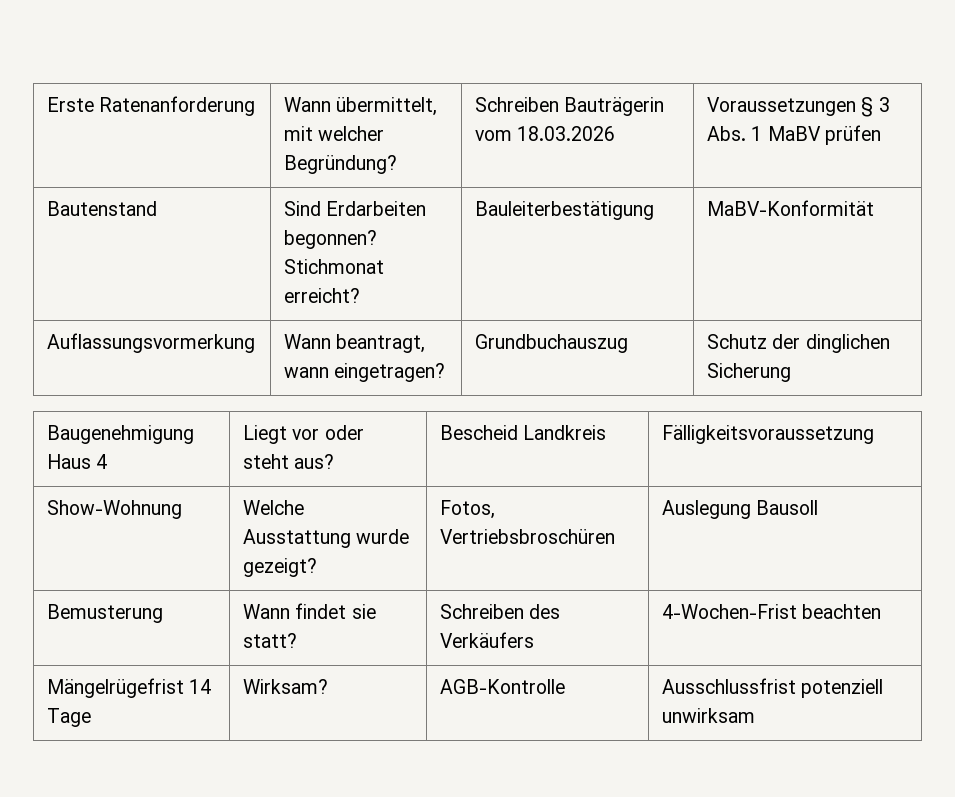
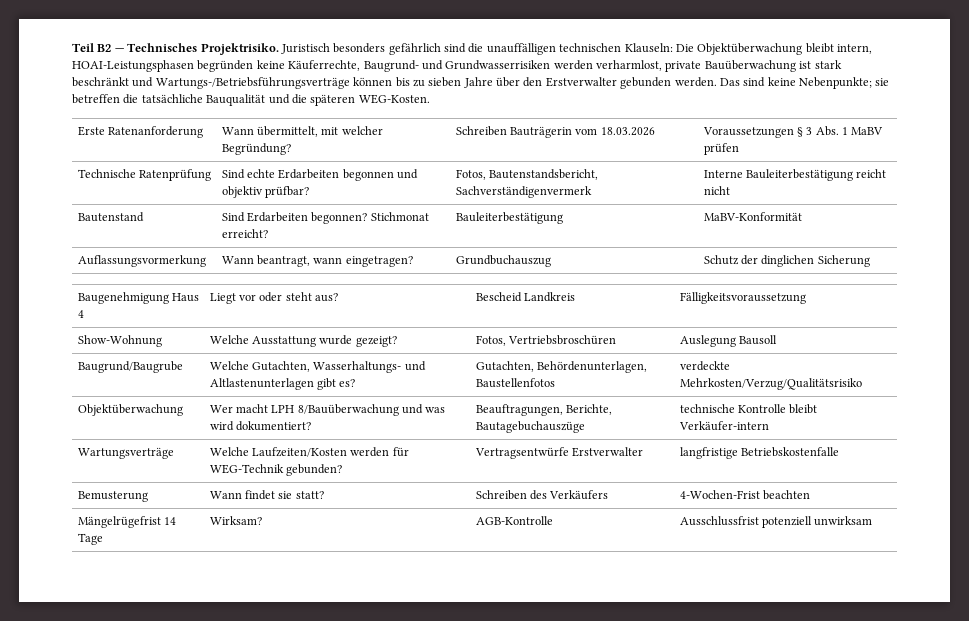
(47, 104) none -> [72,43,872,55] [72,60,842,72] [72,77,890,89] [72,94,430,106] Teil B2 — Technisches Projektrisiko. Juristisch besonders gefährlich sind die unauffälligen technischen Klauseln: Die Objektüberwachung bleibt intern, HOAI-Leistungsphasen begründen keine Käuferrechte, Baugrund- und Grundwasserrisiken werden verharmlost, private Bauüberwachung ist stark beschränkt und Wartungs-/Betriebsführungsverträge können bis zu sieben Jahre über den Erstverwalter gebunden werden. Das sind keine Nebenpunkte; sie betreffen die tatsächliche Bauqualität und die späteren WEG-Kosten. //
(881, 135) none -> [77,169,211,181] [221,169,419,181] [221,186,309,198] [455,169,598,180] [455,186,592,198] [703,169,887,181] [703,186,730,195] // Technische Ratenprüfung | Sind echte Erdarbeiten begonnen und objektiv prüfbar? | Fotos, Bautenstandsbericht, Sachverständigenvermerk | Interne Bauleiterbestätigung reicht nicht
(819, 507) none -> [77,361,183,373] [209,361,426,373] [209,378,356,390] [475,361,647,373] [475,378,555,388] [679,361,730,371] [679,378,862,390] [77,404,183,416] [209,404,446,416] [209,421,311,431] [475,404,612,416] [475,421,585,433] [679,404,818,414] [678,421,769,431] [77,447,174,459] [209,447,409,457] [209,464,342,476] [474,447,643,459] [679,447,839,459] // Baugrund/Baugrube | Welche Gutachten, Wasserhaltungs- und Altlastenunterlagen gibt es? | Gutachten, Behördenunterlagen, Baustellenfotos | verdeckte Mehrkosten/Verzug/Qualitätsrisiko // Objektüberwachung | Wer macht LPH 8/Bauüberwachung und was wird dokumentiert? | Beauftragungen, Berichte, Bautagebuchauszüge | technische Kontrolle bleibt Verkäufer-intern // Wartungsverträge | Welche Laufzeiten/Kosten werden für WEG-Technik gebunden? | Vertragsentwürfe Erstverwalter | langfristige Betriebskostenfalle

